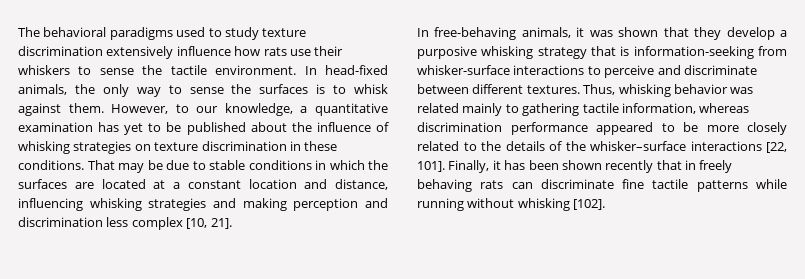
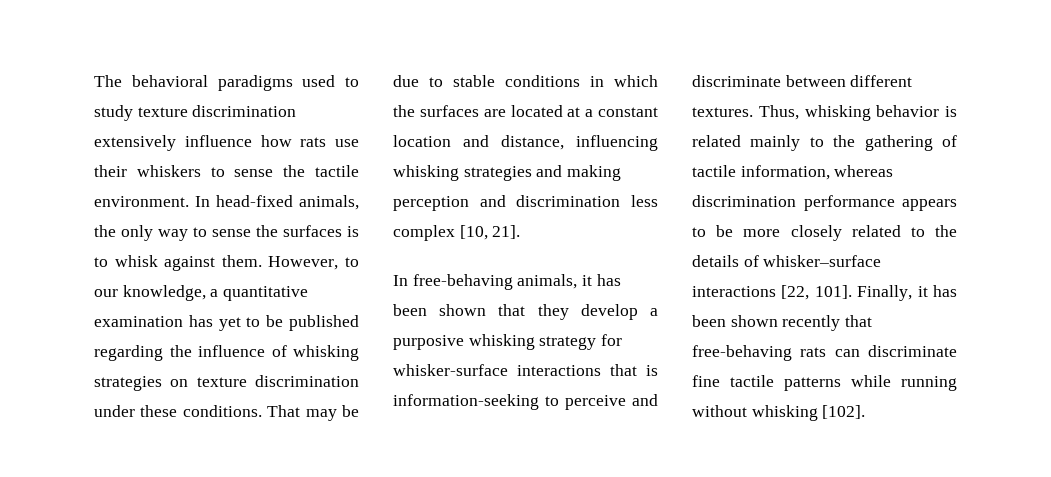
[250,122,287,132] about -> [94,345,163,361] regarding
[289,141,301,151] in -> [94,405,135,417] under
[589,30,613,37] was -> [596,274,621,286] [393,304,427,316] has been
[591,46,787,59] [417,65,585,75] that is information-seeking from whisker-surface interactions -> [601,334,623,346] [393,364,658,376] [393,394,539,410] for whisker-surface interactions that is information-seeking
[730,87,754,94] was -> [945,106,957,117] is
[522,103,580,116] gathering -> [833,135,957,151] the gathering of
[596,122,653,135] appeared -> [902,199,957,211] appears
[565,141,586,151] the -> (759, 261) none
[685,160,733,173] [417,179,472,192] in freely behaving -> [692,345,792,361] free-behaving

